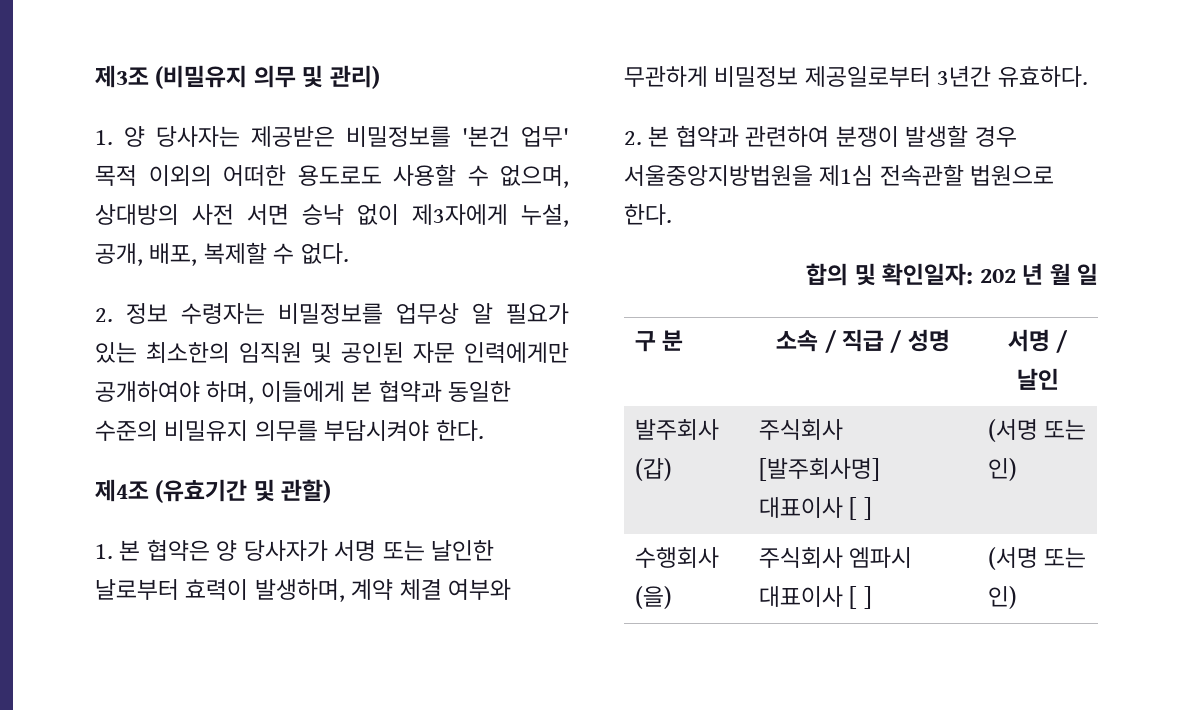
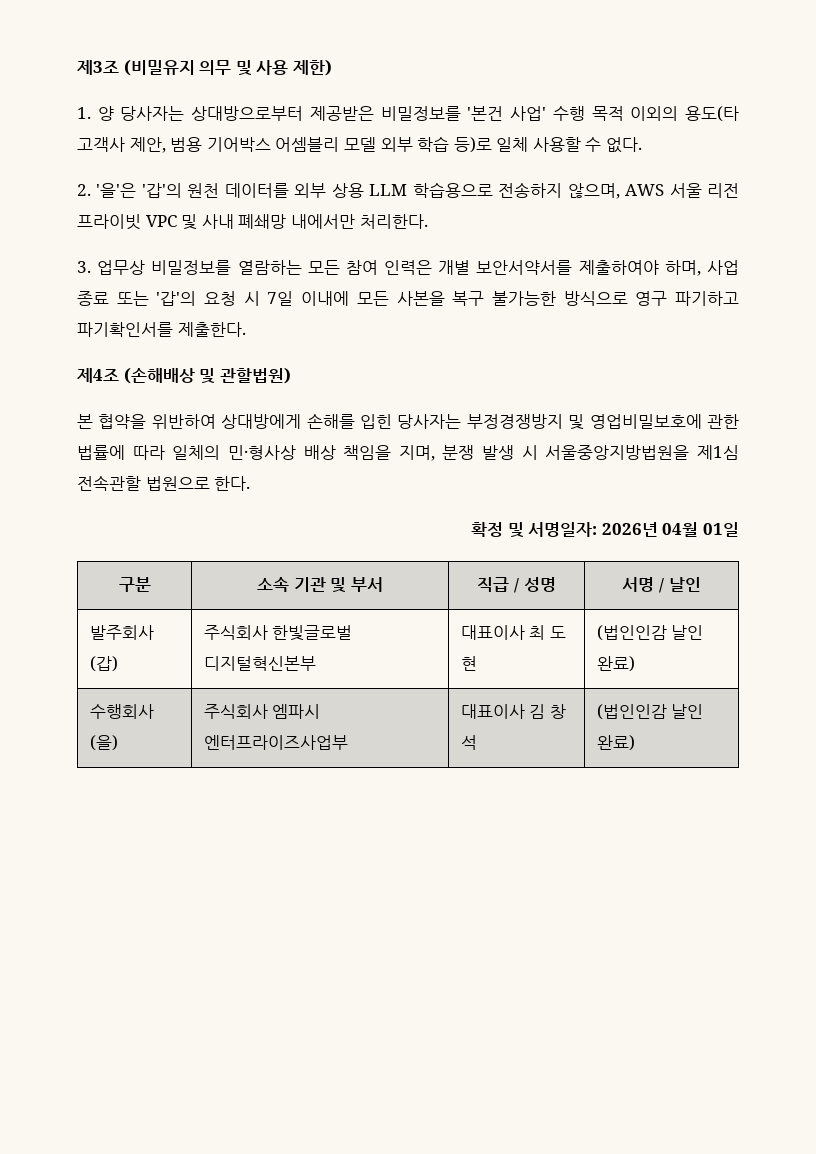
[329,65,380,89] 관리) -> [256,59,332,76] 사용 제한)
(240, 136) none -> [191,106,304,121] 상대방으로부터
[521,126,569,147] [95,164,569,188] [95,204,569,227] [95,242,349,266] [95,303,569,325] [95,342,569,363] [95,380,512,404] [95,420,484,441] [95,479,332,503] [95,539,495,561] [95,579,512,602] [624,66,1088,87] [624,125,1017,147] 업무' 목적 이외의 어떠한 용도로도 사용할 수 없으며, 상대방의 사전 서면 승낙 없이 제3자에게 누설, 공개, 배포, 복제할 수 없다. // 2. 정보 수령자는 비밀정보를 업무상 알 필요가 있는 최소한의 임직원 및 공인된 자문 인력에게만 공개하여야 하며, 이들에게 본 협약과 동일한 수준의 비밀유지 의무를 부담시켜야 한다. // 제4조 (유효기간 및 관할) // 1. 본 협약은 양 당사자가 서명 또는 날인한 날로부터 효력이 발생하며, 계약 체결 여부와 무관하게 비밀정보 제공일로부터 3년간 유효하다. // 2. 본 협약과 관련하여 분쟁이 발생할 경우 -> [510,106,740,122] [77,136,643,153] [77,182,739,199] [77,214,428,230] [77,260,739,276] [77,291,739,306] [77,322,246,337] [77,367,291,384] [77,413,739,430] [77,445,538,461] 사업' 수행 목적 이외의 용도(타 고객사 제안, 범용 기어박스 어셈블리 모델 외부 학습 등)로 일체 사용할 수 없다. // 2. '을'은 '갑'의 원천 데이터를 외부 상용 LLM 학습용으로 전송하지 않으며, AWS 서울 리전 프라이빗 VPC 및 사내 폐쇄망 내에서만 처리한다. // 3. 업무상 비밀정보를 열람하는 모든 참여 인력은 개별 보안서약서를 제출하여야 하며, 사업 종료 또는 '갑'의 요청 시 7일 이내에 모든 사본을 복구 불가능한 방식으로 영구 파기하고 파기확인서를 제출한다. // 제4조 (손해배상 및 관할법원) // 본 협약을 위반하여 상대방에게 손해를 입힌 당사자는 부정경쟁방지 및 영업비밀보호에 관한 법률에 따라 일체의 민·형사상 배상 책임을 지며, 분쟁 발생 시
[806,263,1098,286] [634,330,684,352] [776,330,837,353] 합의 및 확인일자: 202 년 월 일 // 구 분 | 소속 / -> [471,522,740,538] [118,577,151,592] [257,577,383,593] 확정 및 서명일자: 2026년 04월 01일 // 구분 | 소속 기관 및 부서 |
[758,458,880,481] [758,497,872,520] [987,419,1087,442] [987,458,1017,481] [634,547,719,568] [634,586,672,609] [758,547,913,568] [758,586,872,609] [987,547,1087,570] [987,586,1017,609] [발주회사명] 대표이사 [ ] | (서명 또는 인) // 수행회사 (을) | 주식회사 엠파시 대표이사 [ ] | (서명 또는 인) -> [272,625,353,641] [203,656,316,671] [460,625,566,640] [460,656,477,671] [596,625,704,641] [596,656,635,672] [89,704,154,719] [89,735,118,751] [203,704,321,719] [203,735,348,750] [460,704,566,719] [460,735,477,750] [596,704,704,720] [596,735,635,751] 한빛글로벌 디지털혁신본부 | 대표이사 최 도 현 | (법인인감 날인 완료) // 수행회사 (을) | 주식회사 엠파시 엔터프라이즈사업부 | 대표이사 김 창 석 | (법인인감 날인 완료)

